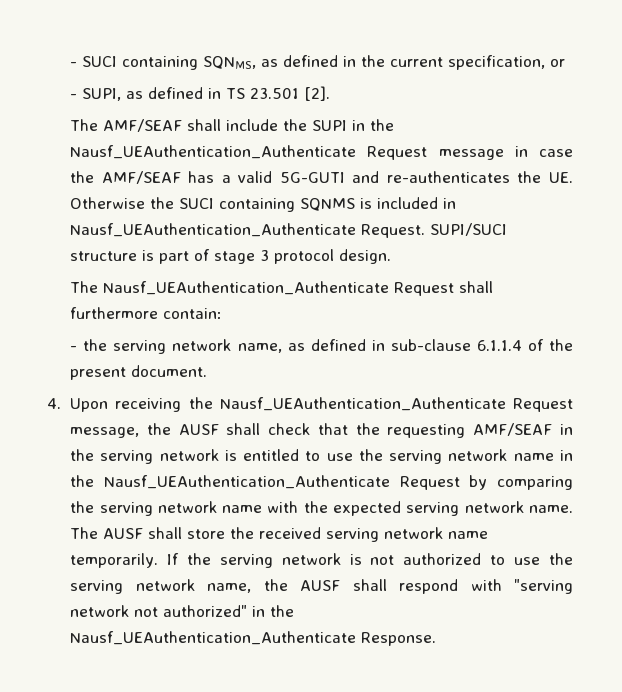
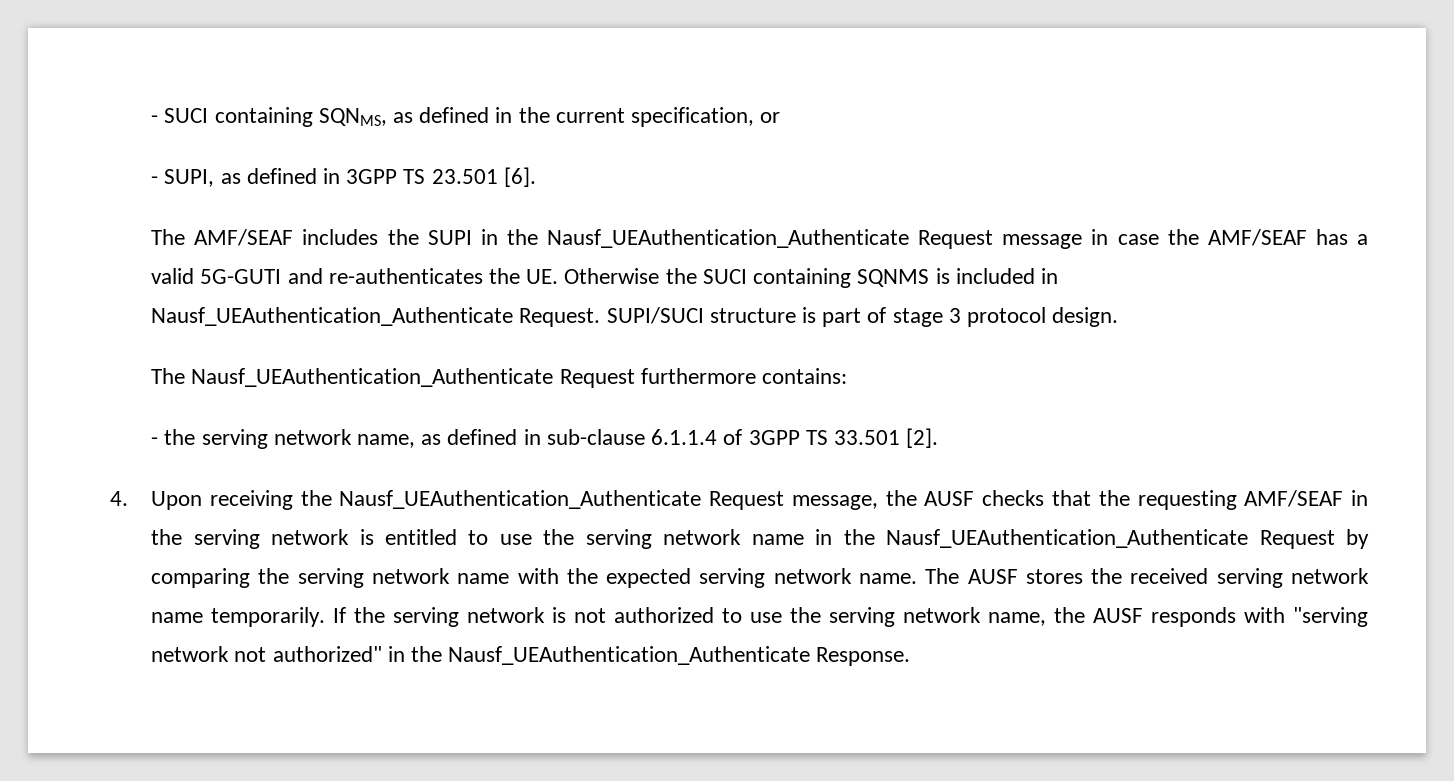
(222, 93) none -> [346,169,398,184] 3GPP
[304,86,331,101] [2]. -> [503,167,536,187] [6].
[187,119,279,131] shall include -> [302,229,379,245] includes
[459,281,494,293] [70,307,223,319] shall furthermore contain: -> [640,368,848,384] furthermore contains:
[548,339,573,351] [70,365,208,380] the present document. -> [748,428,939,448] 3GPP TS 33.501 [2].
[226,423,311,435] shall check -> [982,490,1045,506] checks
[148,527,226,539] shall store -> [1025,569,1083,584] stores
[352,579,459,594] shall respond -> [1151,607,1237,627] responds

